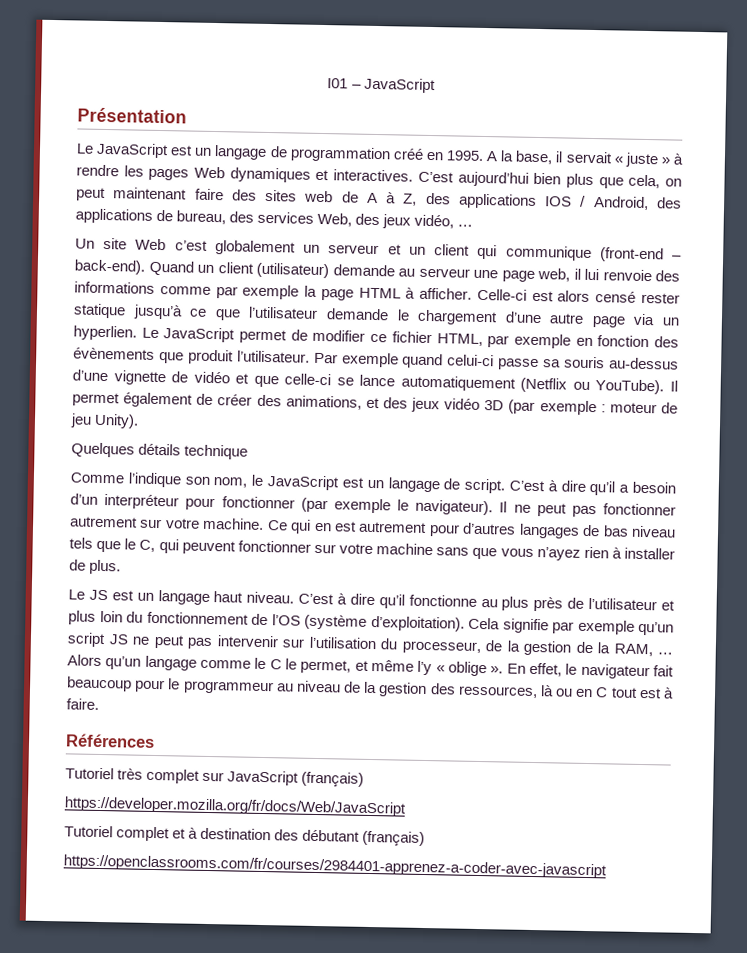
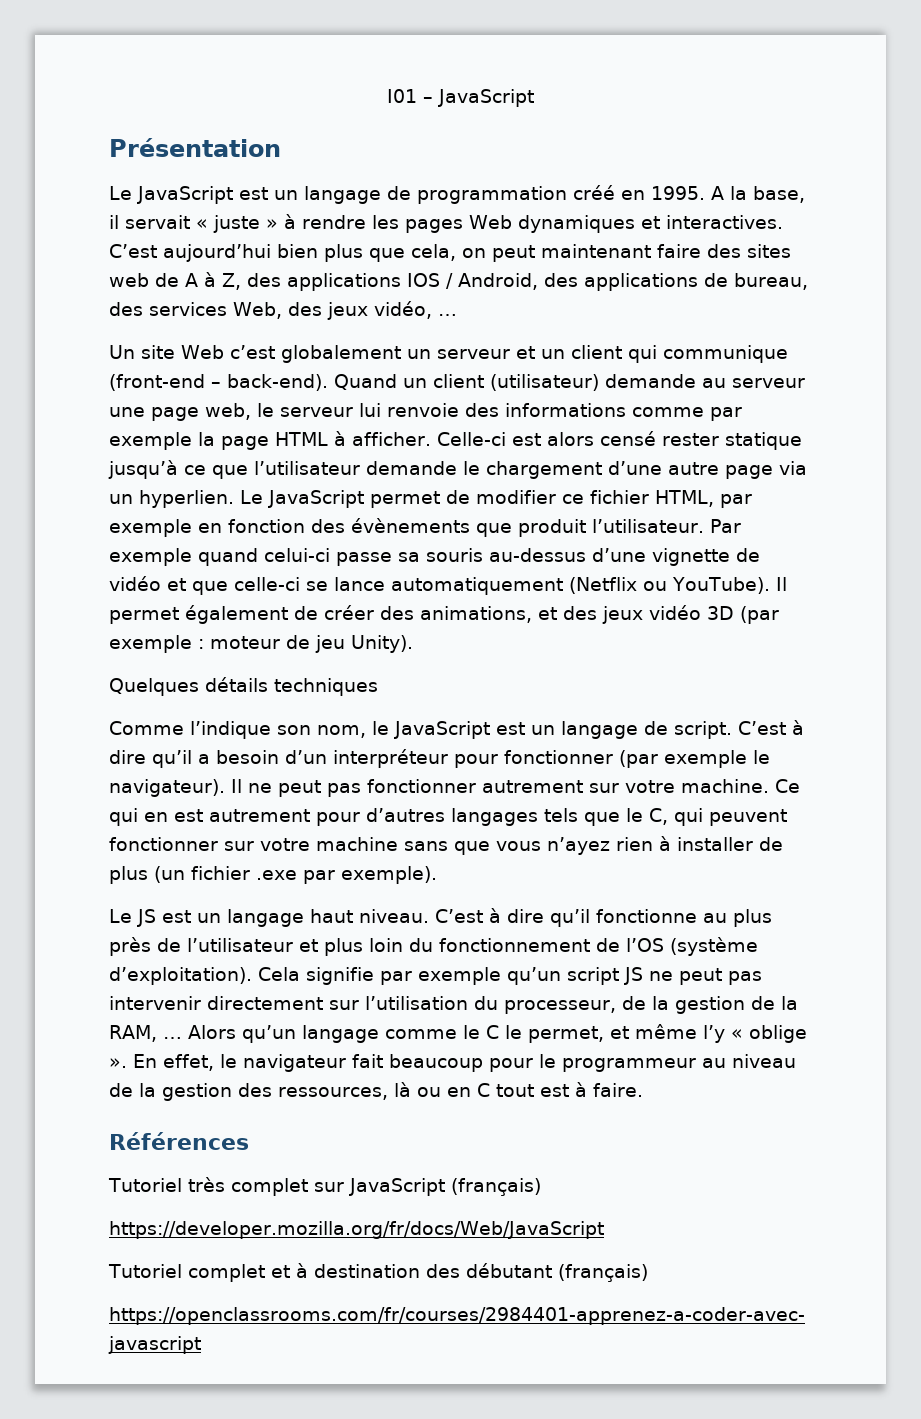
[573,268,581,280] il -> [257,403,353,417] le serveur
[184,444,249,460] technique -> [274,678,378,696] techniques
[582,524,677,538] de bas niveau -> (538, 817) none
[89,559,122,575] plus. -> [109,866,437,884] plus (un fichier .exe par exemple).
(279, 641) none -> [207,996,323,1010] directement

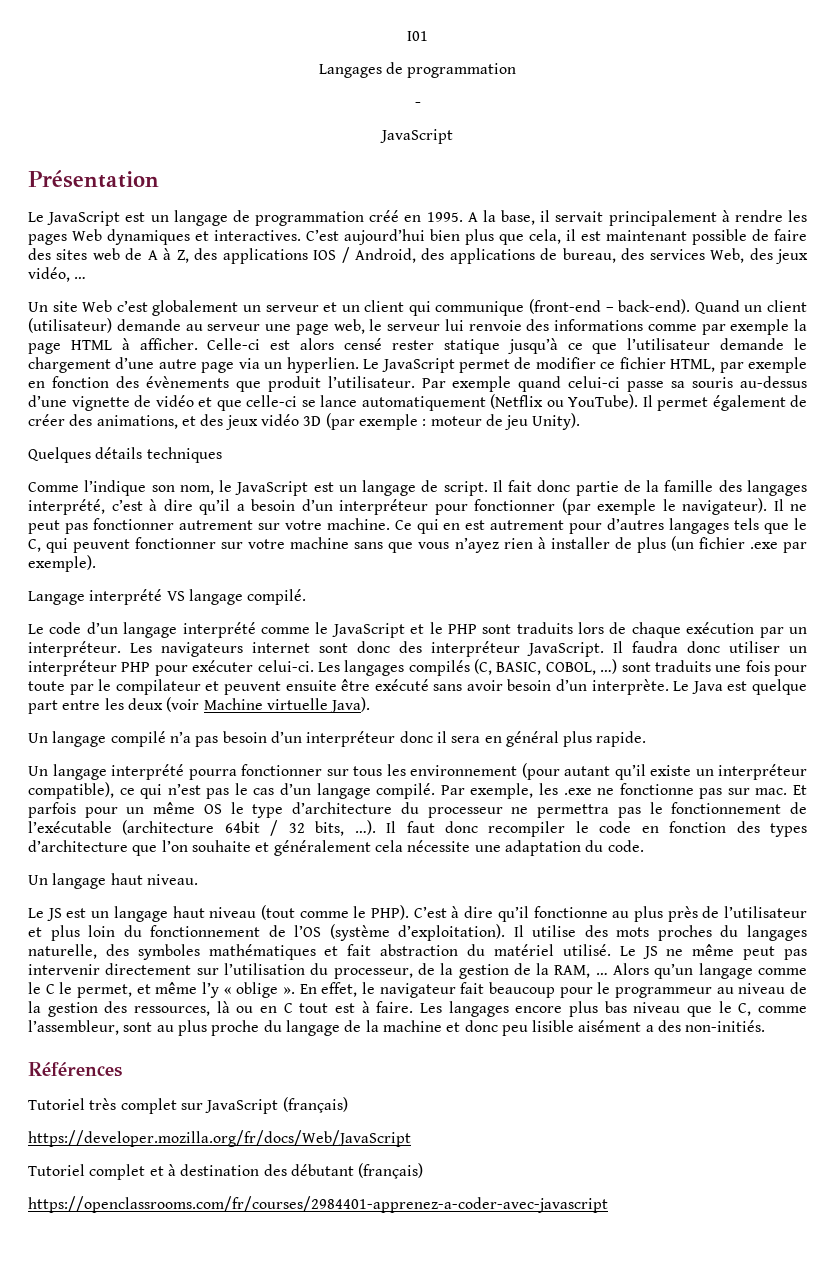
[423,97,433,103] – -> [318,62,517,78] [414,102,421,107] // Langages de programmation // - //
[196,215,278,233] « juste » -> [608,210,717,226] principalement
[462,244,651,262] on peut maintenant -> [566,229,769,245] il est maintenant possible de
[738,721,786,735] C’est -> [492,480,808,496] [28,499,143,515] Il fait donc partie de la famille des langages interprété, c’est
(437, 875) none -> [28,589,307,605] [28,622,808,638] [28,641,807,657] [28,659,807,676] [28,679,808,695] [28,697,371,714] [28,731,647,747] [28,763,807,780] [28,782,807,799] [28,802,808,818] [28,820,807,837] [28,840,644,856] [28,873,198,889] // Langage interprété VS langage compilé. // Le code d’un langage interprété comme le JavaScript et le PHP sont traduits lors de chaque exécution par un interpréteur. Les navigateurs internet sont donc des interpréteur JavaScript. Il faudra donc utiliser un interpréteur PHP pour exécuter celui-ci. Les langages compilés (C, BASIC, COBOL, …) sont traduits une fois pour toute par le compilateur et peuvent ensuite être exécuté sans avoir besoin d’un interprète. Le Java est quelque part entre les deux (voir Machine virtuelle Java). // Un langage compilé n’a pas besoin d’un interpréteur donc il sera en général plus rapide. // Un langage interprété pourra fonctionner sur tous les environnement (pour autant qu’il existe un interpréteur compatible), ce qui n’est pas le cas d’un langage compilé. Par exemple, les .exe ne fonctionne pas sur mac. Et parfois pour un même OS le type d’architecture du processeur ne permettra pas le fonctionnement de l’exécutable (architecture 64bit / 32 bits, …). Il faut donc recompiler le code en fonction des types d’architecture que l’on souhaite et généralement cela nécessite une adaptation du code. // Un langage haut niveau.
[359,909,429,923] niveau. -> [209,905,409,920] niveau (tout comme le PHP).
[258,967,619,985] Cela signifie par exemple qu’un script -> [513,925,807,941] [28,944,636,960] Il utilise des mots proches du langages naturelle, des symboles mathématiques et fait abstraction du matériel utilisé. Le
(673, 976) none -> [692,944,735,956] même
(643, 1090) none -> [420,1001,807,1017] [28,1020,766,1036] Les langages encore plus bas niveau que le C, comme l’assembleur, sont au plus proche du langage de la machine et donc peu lisible aisément a des non-initiés.

